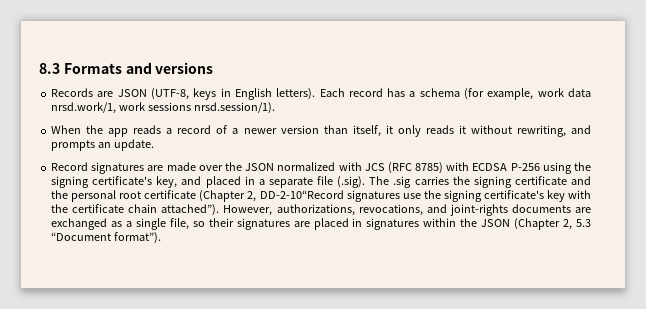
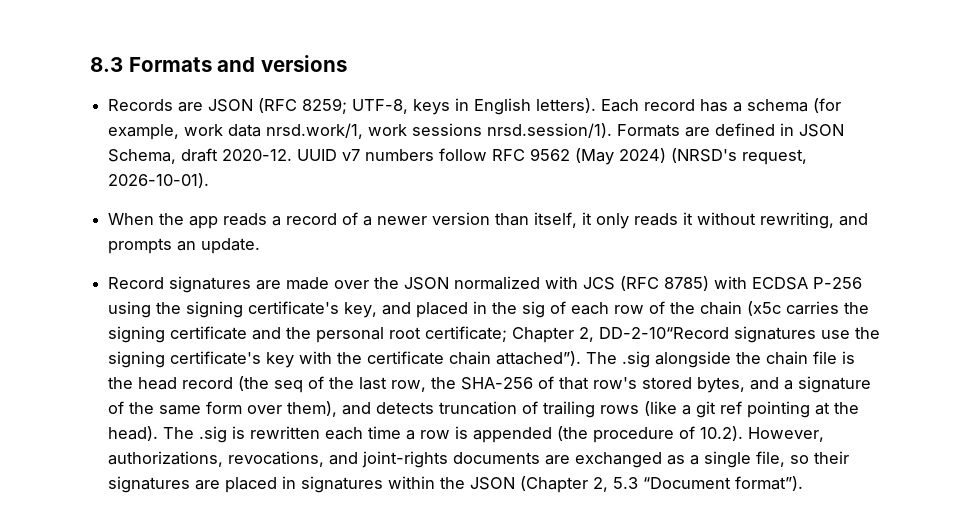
[151,88,190,100] (UTF-8, -> [258,98,409,114] (RFC 8259; UTF-8,
(276, 108) none -> [617,123,845,137] [108,148,808,165] [108,173,210,188] Formats are defined in JSON Schema, draft 2020-12. UUID v7 numbers follow RFC 9562 (May 2024) (NRSD's request, 2026-10-01).
[258,176,412,188] a separate file (.sig). The .sig -> [492,301,782,318] the sig of each row of the chain (x5c
[144,190,246,202] certificate (Chapter -> [425,326,575,343] certificate; Chapter
(220, 210) none -> [586,351,856,368] [108,376,872,393] [108,401,860,418] [108,426,744,443] The .sig alongside the chain file is the head record (the seq of the last row, the SHA-256 of that row's stored bytes, and a signature of the same form over them), and detects truncation of trailing rows (like a git ref pointing at the head). The .sig is rewritten each time a row is appended (the procedure of 10.2).

